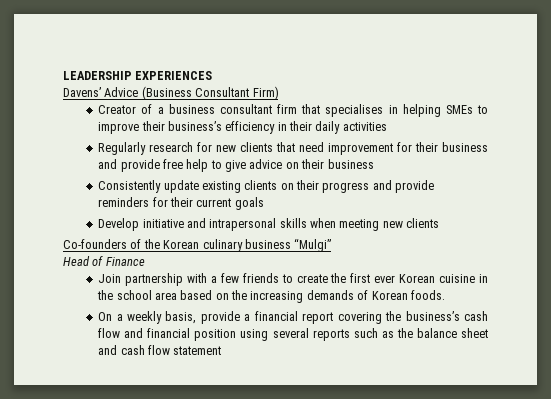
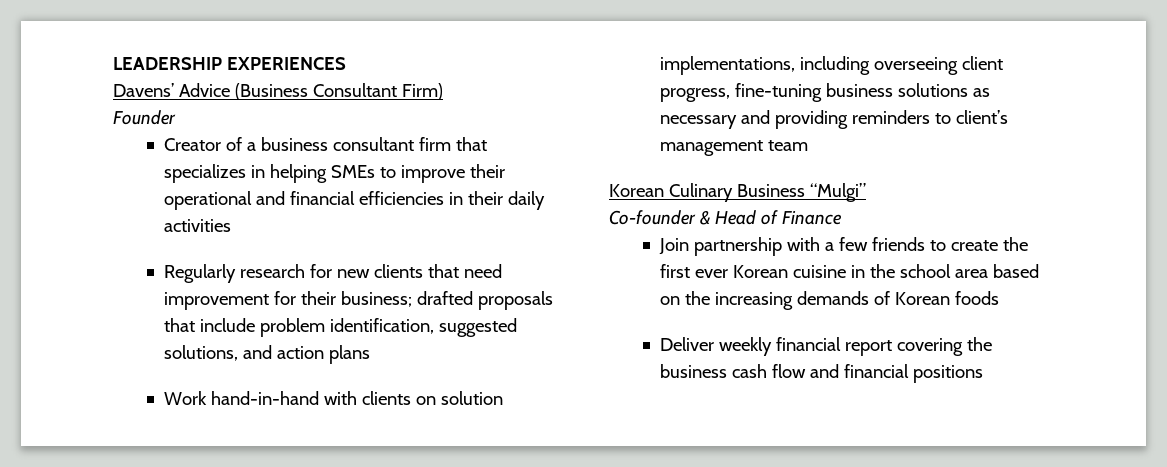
(279, 93) none -> [113,110,176,125] // Founder
[325,104,384,117] specialises -> [163,164,246,183] specializes
[167,121,276,134] business’s efficiency -> [163,191,444,210] operational and financial efficiencies
[442,142,488,152] [98,159,374,172] [98,180,435,193] [98,197,264,210] [98,218,440,231] [63,239,291,252] business and provide free help to give advice on their business // Consistently update existing clients on their progress and provide reminders for their current goals // Develop initiative and intrapersonal skills when meeting new clients // Co-founders of the Korean culinary business -> [340,291,553,310] [163,318,517,337] [163,345,370,364] [163,391,503,405] [659,56,1003,75] [659,83,990,102] [659,110,1008,129] [659,140,808,156] [609,183,805,202] business; drafted proposals that include problem identification, suggested solutions, and action plans // Work hand-in-hand with clients on solution implementations, including overseeing client progress, fine-tuning business solutions as necessary and providing reminders to client’s management team // Korean Culinary Business
(332, 245) none -> [609,210,710,225] Co-founder &
[410,290,445,300] [98,311,251,324] foods. // On a weekly basis, provide a -> [954,291,999,305] [659,337,772,356] foods // Deliver weekly
[405,311,460,321] business’s -> [659,364,727,378] business
[194,328,488,341] [98,345,222,355] position using several reports such as the balance sheet and cash flow statement -> [912,365,983,383] positions

